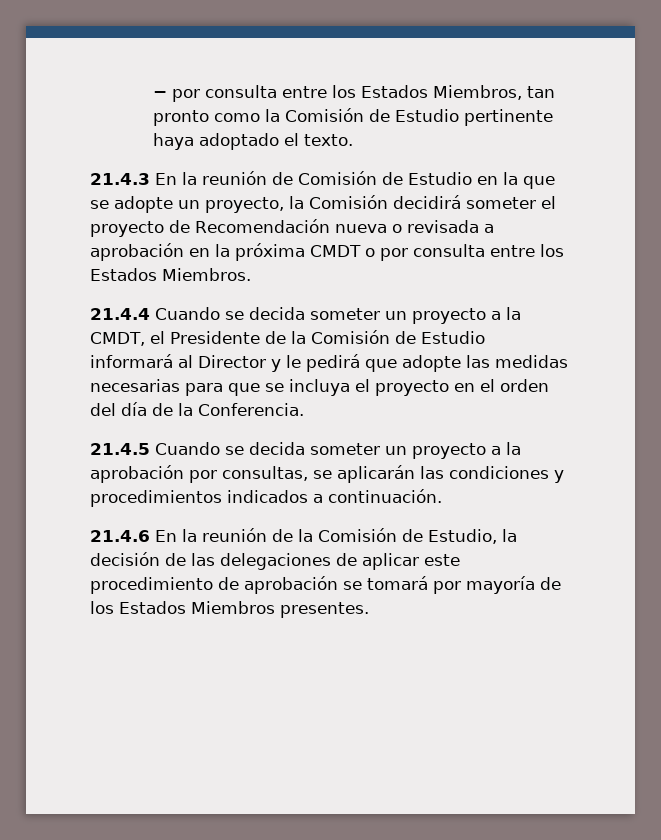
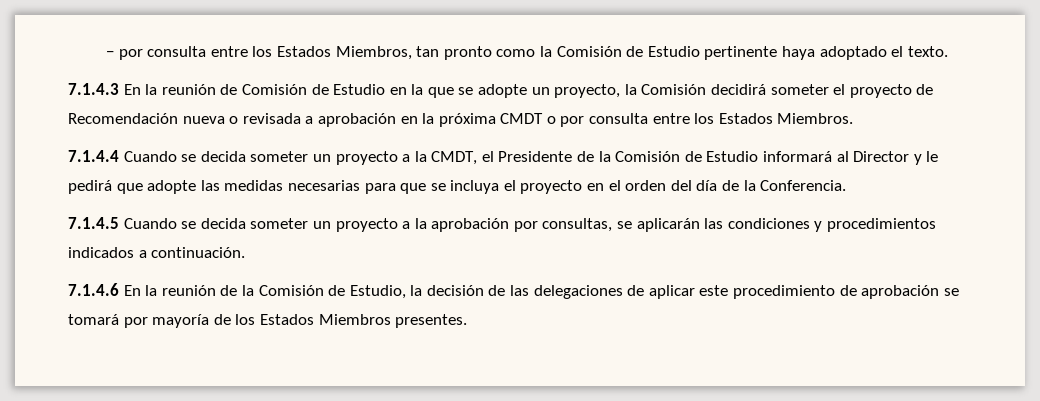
[90,173,150,185] 21.4.3 -> [68,83,119,95] 7.1.4.3
[90,308,150,320] 21.4.4 -> [68,150,119,162] 7.1.4.4
[90,443,150,455] 21.4.5 -> [68,217,119,229] 7.1.4.5
[90,530,150,542] 21.4.6 -> [68,283,119,296] 7.1.4.6

